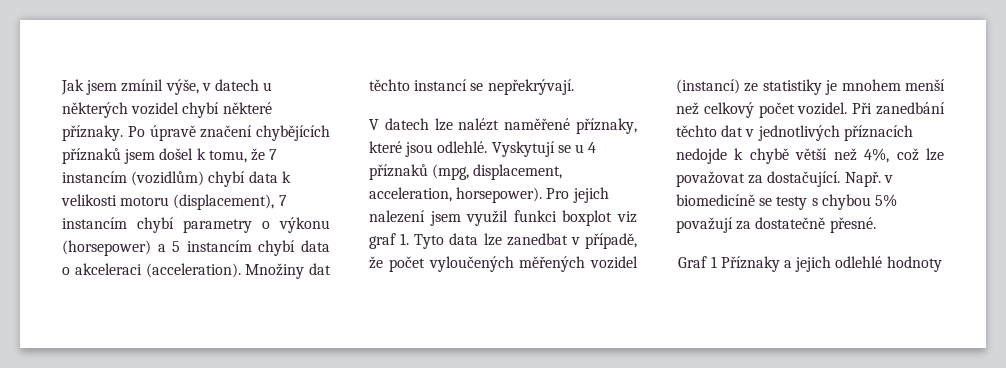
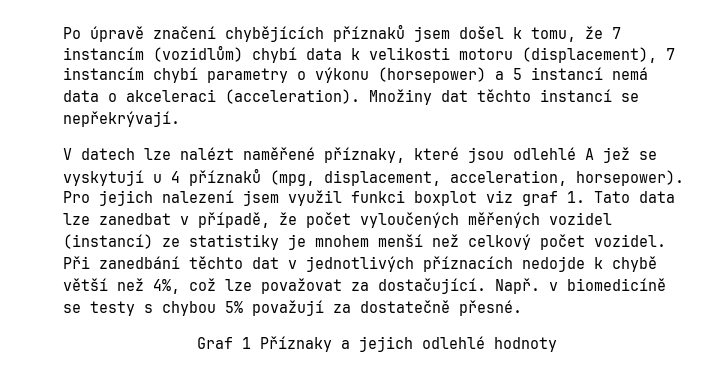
[61,79,273,95] [62,102,272,118] [62,125,123,141] Jak jsem zmínil výše, v datech u některých vozidel chybí některé příznaky. -> (63, 33) none
[186,240,296,256] instancím chybí -> [531,67,648,80] instancí nemá
[437,141,571,157] odlehlé. Vyskytují se -> [513,147,657,163] [63,170,144,186] odlehlé A jež se vyskytují
[414,234,445,249] Tyto -> [594,191,630,203] Tato

